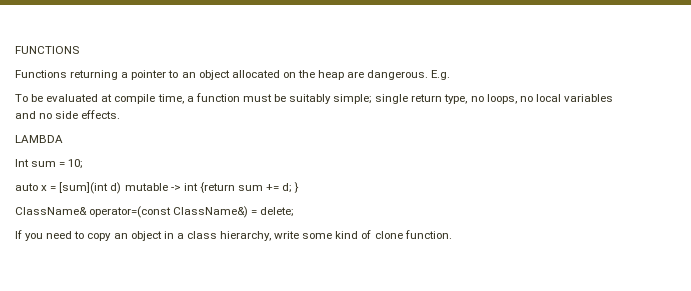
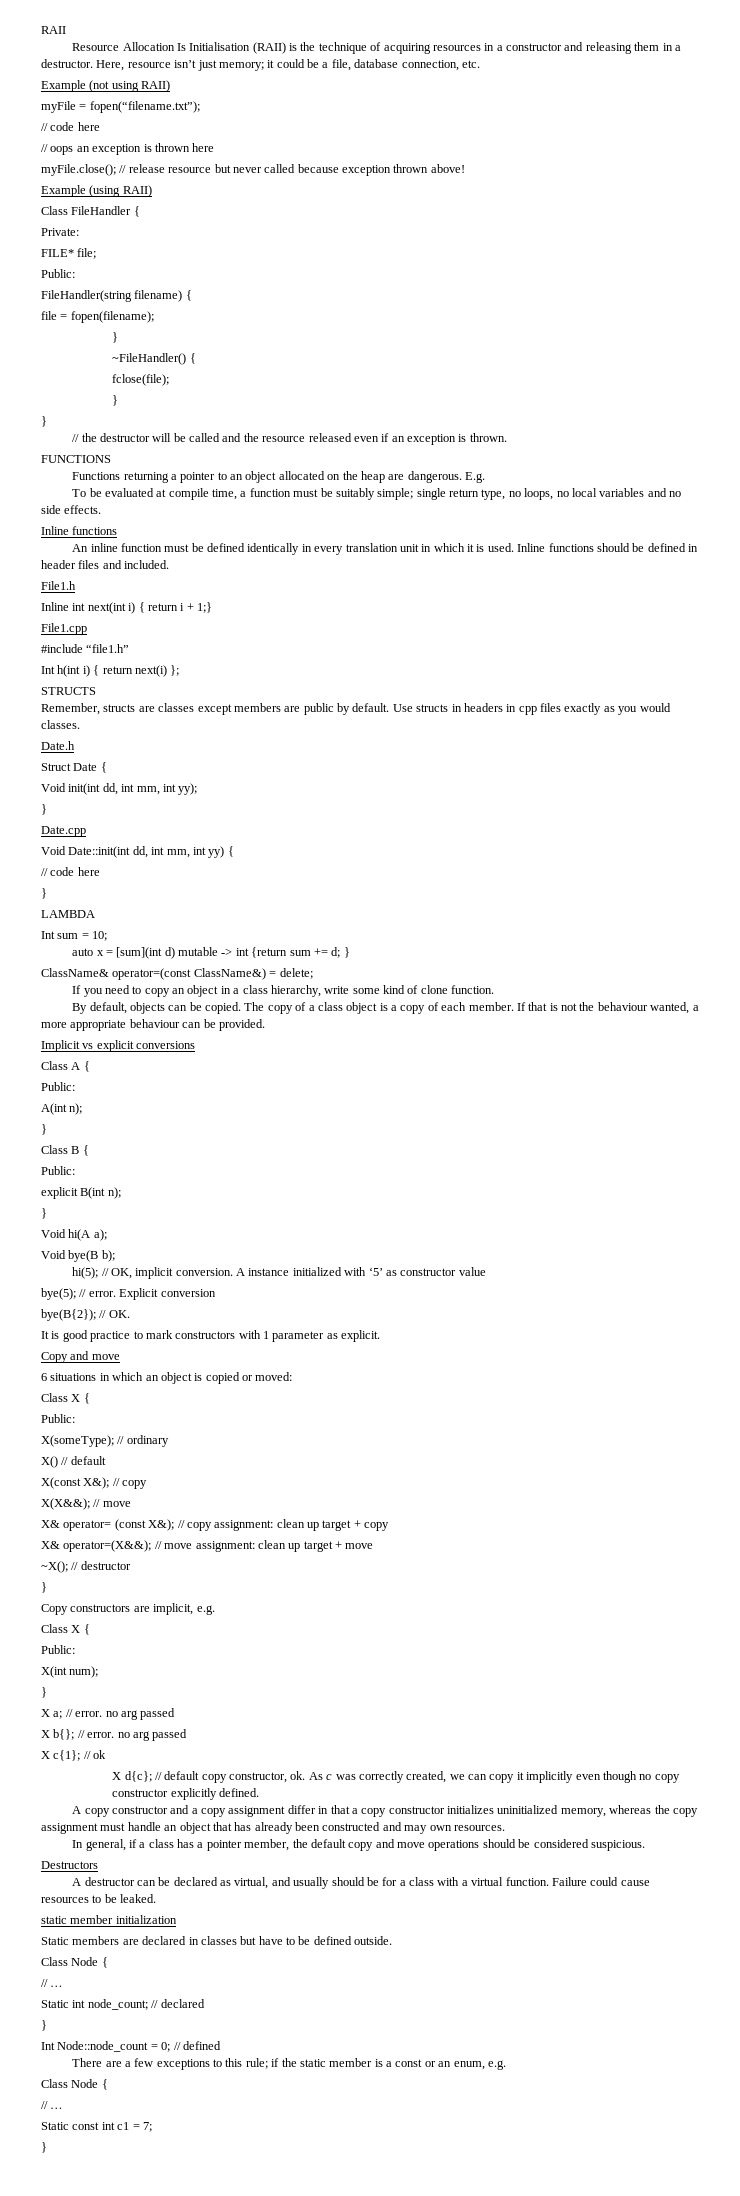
(15, 50) none -> [41,26,66,34] [72,42,681,54] [41,59,480,71] [41,80,171,92] [41,101,200,113] [41,122,100,131] [41,143,215,155] [41,164,465,176] [41,185,152,197] [41,206,140,217] [41,228,79,236] [41,248,97,259] [41,269,75,278] [41,290,192,302] [41,311,154,323] [112,332,119,343] [112,353,196,365] [112,374,170,386] [112,395,119,406] [41,416,47,427] [72,433,507,445] RAII // Resource Allocation Is Initialisation (RAII) is the technique of acquiring resources in a constructor and releasing them in a destructor. Here, resource isn’t just memory; it could be a file, database connection, etc. // Example (not using RAII) // myFile = fopen(“filename.txt”); // // code here // // oops an exception is thrown here // myFile.close(); // release resource but never called because exception thrown above! // Example (using RAII) // Class FileHandler { // Private: // FILE* file; // Public: // FileHandler(string filename) { // file = fopen(filename); // } // ~FileHandler() { // fclose(file); // } // } // // the destructor will be called and the resource released even if an exception is thrown. //
(121, 114) none -> [41,526,118,535] [72,543,699,555] [41,560,170,569] [41,581,76,590] [41,602,212,614] [41,623,87,635] [41,644,130,653] [41,665,180,677] [41,687,96,695] [41,703,671,715] [41,720,80,729] [41,741,75,750] [41,762,107,773] [41,783,198,795] [41,804,47,815] [41,826,86,837] [41,846,234,858] [41,867,100,876] [41,888,47,899] // Inline functions // An inline function must be defined identically in every translation unit in which it is used. Inline functions should be defined in header files and included. // File1.h // Inline int next(int i) { return i + 1;} // File1.cpp // #include “file1.h” // Int h(int i) { return next(i) }; // STRUCTS // Remember, structs are classes except members are public by default. Use structs in headers in cpp files exactly as you would classes. // Date.h // Struct Date { // Void init(int dd, int mm, int yy); // } // Date.cpp // Void Date::init(int dd, int mm, int yy) { // // code here // }
(452, 234) none -> [72,1002,699,1014] [41,1019,265,1031] [41,1040,196,1052] [41,1061,90,1072] [41,1082,75,1091] [41,1103,83,1115] [41,1124,47,1135] [41,1145,89,1156] [41,1166,75,1175] [41,1187,121,1199] [41,1208,47,1219] [41,1229,107,1241] [41,1250,115,1262] [72,1267,486,1279] [41,1288,216,1300] [41,1309,130,1321] [41,1330,381,1342] [41,1351,120,1363] [41,1372,293,1384] [41,1393,90,1404] [41,1414,75,1423] [41,1435,169,1447] [41,1456,106,1468] [41,1477,148,1489] [41,1498,131,1510] [41,1519,390,1531] [41,1540,374,1552] [41,1561,131,1573] [41,1582,47,1593] [41,1603,215,1615] [41,1624,90,1635] [41,1645,75,1654] [41,1666,99,1678] [41,1687,47,1698] [41,1708,176,1720] [41,1729,188,1741] [41,1750,107,1761] [112,1771,680,1783] [112,1788,259,1800] [72,1805,698,1817] [41,1822,505,1834] [72,1839,645,1851] [41,1861,98,1869] [72,1877,650,1889] [41,1894,157,1903] [41,1915,177,1924] [41,1936,393,1945] [41,1957,108,1968] [41,1979,64,1987] [41,1999,205,2010] [41,2020,47,2031] [41,2041,221,2052] [72,2058,506,2070] [41,2079,108,2090] [41,2101,64,2109] [41,2122,152,2132] [41,2142,47,2153] // By default, objects can be copied. The copy of a class object is a copy of each member. If that is not the behaviour wanted, a more appropriate behaviour can be provided. // Implicit vs explicit conversions // Class A { // Public: // A(int n); // } // Class B { // Public: // explicit B(int n); // } // Void hi(A a); // Void bye(B b); // hi(5); // OK, implicit conversion. A instance initialized with ‘5’ as constructor value // bye(5); // error. Explicit conversion // bye(B{2}); // OK. // It is good practice to mark constructors with 1 parameter as explicit. // Copy and move // 6 situations in which an object is copied or moved: // Class X { // Public: // X(someType); // ordinary // X() // default // X(const X&); // copy // X(X&&); // move // X& operator= (const X&); // copy assignment: clean up target + copy // X& operator=(X&&); // move assignment: clean up target + move // ~X(); // destructor // } // Copy constructors are implicit, e.g. // Class X { // Public: // X(int num); // } // X a; // error. no arg passed // X b{}; // error. no arg passed // X c{1}; // ok // X d{c}; // default copy constructor, ok. As c was correctly created, we can copy it implicitly even though no copy constructor explicitly defined. // A copy constructor and a copy assignment differ in that a copy constructor initializes uninitialized memory, whereas the copy assignment must handle an object that has already been constructed and may own resources. // In general, if a class has a pointer member, the default copy and move operations should be considered suspicious. // Destructors // A destructor can be declared as virtual, and usually should be for a class with a virtual function. Failure could cause resources to be leaked. // static member initialization // Static members are declared in classes but have to be defined outside. // Class Node { // // … // Static int node_count; // declared // } // Int Node::node_count = 0; // defined // There are a few exceptions to this rule; if the static member is a const or an enum, e.g. // Class Node { // // … // Static const int c1 = 7; // }

